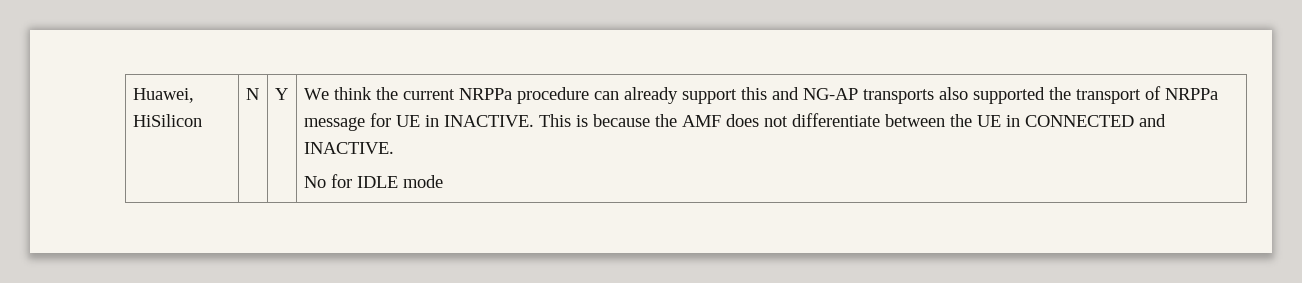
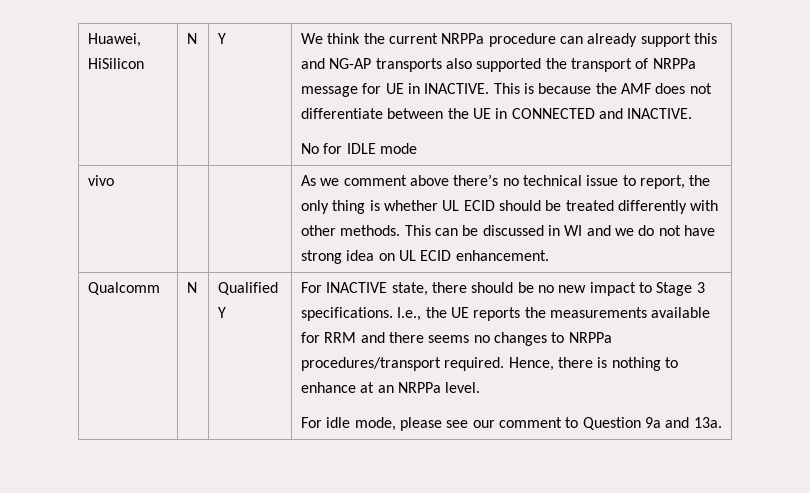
(443, 181) none -> [88,175,115,186] [301,174,711,189] [301,200,719,214] [301,225,715,236] [301,250,549,264] [88,282,161,295] [187,282,198,293] [218,282,279,295] [218,307,227,318] [301,282,705,296] [301,307,711,321] [301,332,612,346] [301,357,679,371] [301,382,481,393] [301,417,722,431] // vivo | | | As we comment above there’s no technical issue to report, the only thing is whether UL ECID should be treated differently with other methods. This can be discussed in WI and we do not have strong idea on UL ECID enhancement. // Qualcomm | N | Qualified Y | For INACTIVE state, there should be no new impact to Stage 3 specifications. I.e., the UE reports the measurements available for RRM and there seems no changes to NRPPa procedures/transport required. Hence, there is nothing to enhance at an NRPPa level. // For idle mode, please see our comment to Question 9a and 13a.

